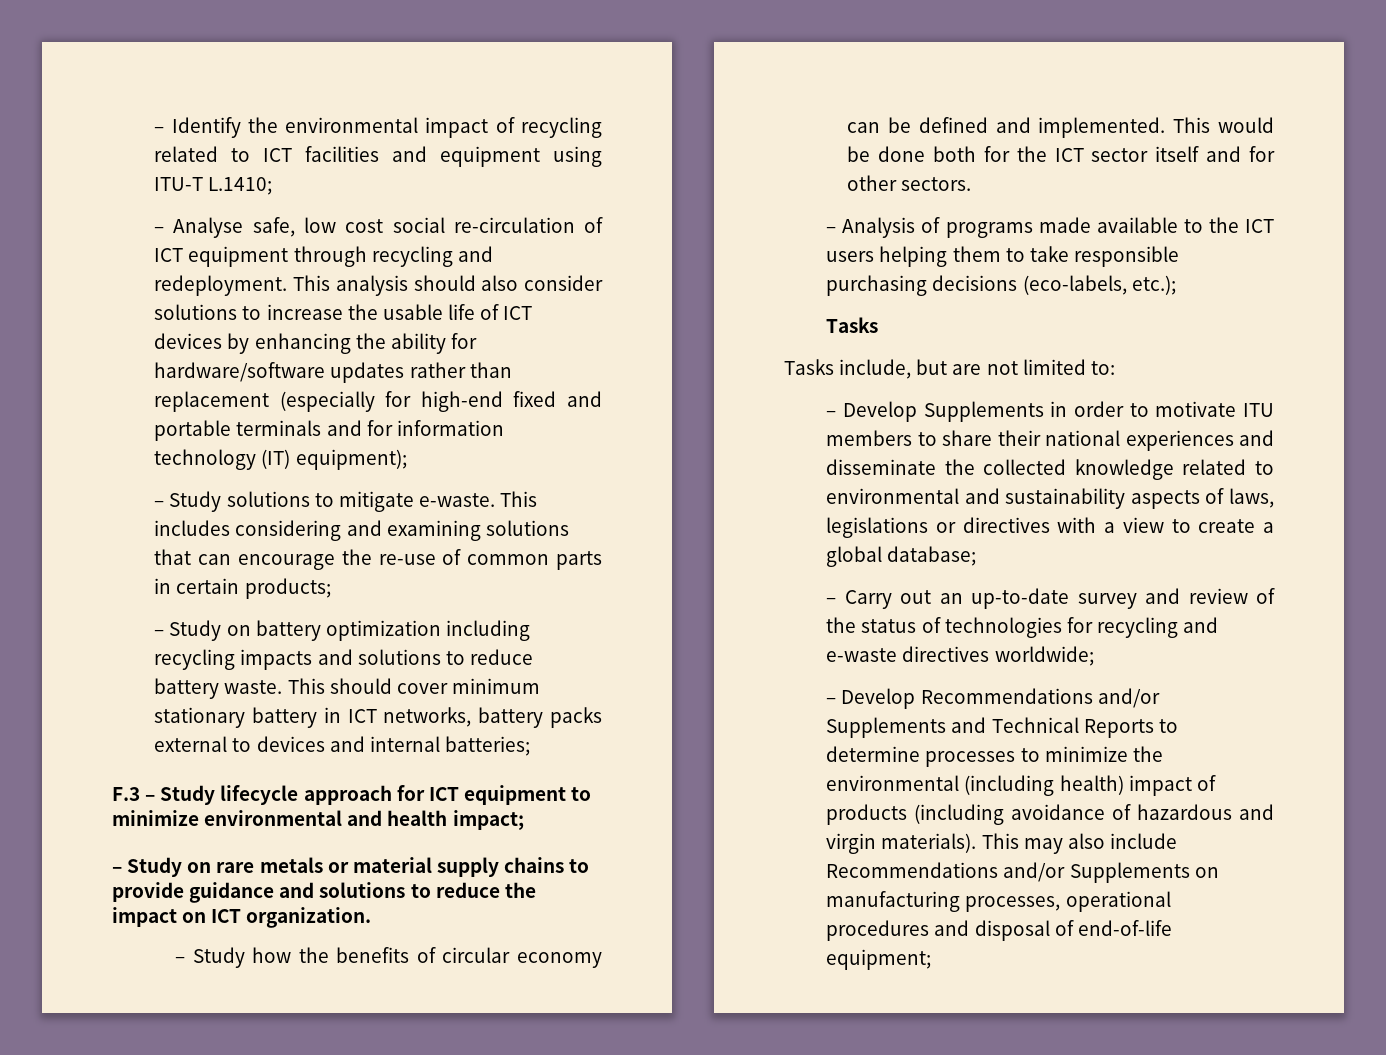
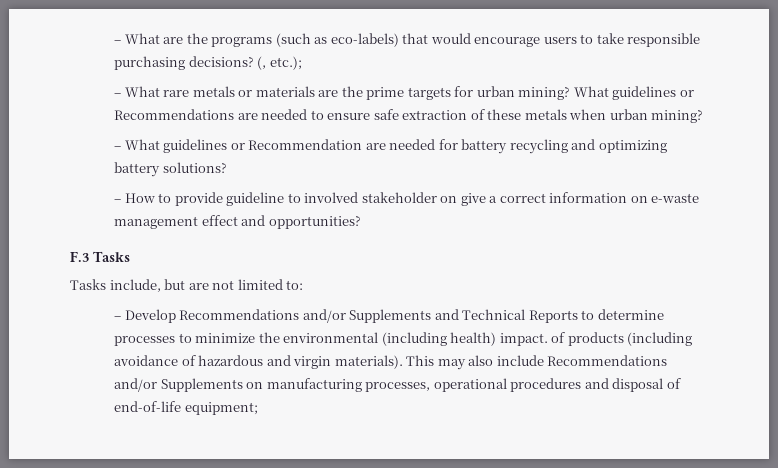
[154,117,602,138] [154,146,603,167] [154,177,273,195] [154,217,604,238] [154,246,493,267] [154,275,604,296] [154,304,533,320] [154,333,477,354] [154,362,512,383] [154,391,602,412] [154,420,504,441] [154,449,407,470] [154,491,538,512] [154,520,569,541] [154,549,602,570] [154,578,331,599] [154,620,530,641] [154,649,533,670] [154,678,540,699] [154,707,602,728] [154,736,530,756] [112,785,592,805] [112,810,524,830] [112,857,590,877] [112,882,536,903] [112,907,372,928] [175,947,602,968] [847,117,1274,138] [847,146,1275,162] [847,175,972,191] [826,217,1274,238] [826,246,1001,267] – Identify the environmental impact of recycling related to ICT facilities and equipment using ITU-T L.1410; // – Analyse safe, low cost social re-circulation of ICT equipment through recycling and redeployment. This analysis should also consider solutions to increase the usable life of ICT devices by enhancing the ability for hardware/software updates rather than replacement (especially for high-end fixed and portable terminals and for information technology (IT) equipment); // – Study solutions to mitigate e-waste. This includes considering and examining solutions that can encourage the re-use of common parts in certain products; // – Study on battery optimization including recycling impacts and solutions to reduce battery waste. This should cover minimum stationary battery in ICT networks, battery packs external to devices and internal batteries; // F.3 – Study lifecycle approach for ICT equipment to minimize environmental and health impact; // – Study on rare metals or material supply chains to provide guidance and solutions to reduce the impact on ICT organization. // – Study how the benefits of circular economy can be defined and implemented. This would be done both for the ICT sector itself and for other sectors. // – Analysis of programs made available to the ICT users helping them -> [114,33,577,47] – What are the programs (such as eco-labels) that would encourage users
[932,275,1127,295] decisions (eco-labels, -> [188,56,267,70] decisions? (,
(1176, 285) none -> [114,86,694,100] [114,109,704,123] [114,139,667,154] [114,162,227,177] [114,192,700,206] [114,215,361,229] [70,251,89,262] – What rare metals or materials are the prime targets for urban mining? What guidelines or Recommendations are needed to ensure safe extraction of these metals when urban mining? // – What guidelines or Recommendation are needed for battery recycling and optimizing battery solutions? // – How to provide guideline to involved stakeholder on give a correct information on e-waste management effect and opportunities? // F.3
[826,401,1274,422] [826,430,1274,451] [826,459,1274,480] [826,488,1274,509] [826,517,1274,538] [826,546,977,567] [826,588,1275,609] [826,617,1219,638] [826,646,1094,666] // – Develop Supplements in order to motivate ITU members to share their national experiences and disseminate the collected knowledge related to environmental and sustainability aspects of laws, legislations or directives with a view to create a global database; // – Carry out an up-to-date survey and review of the status of technologies for recycling and e-waste directives worldwide; -> (304, 285) none
[1128,775,1192,796] impact -> [499,333,548,346] impact.

